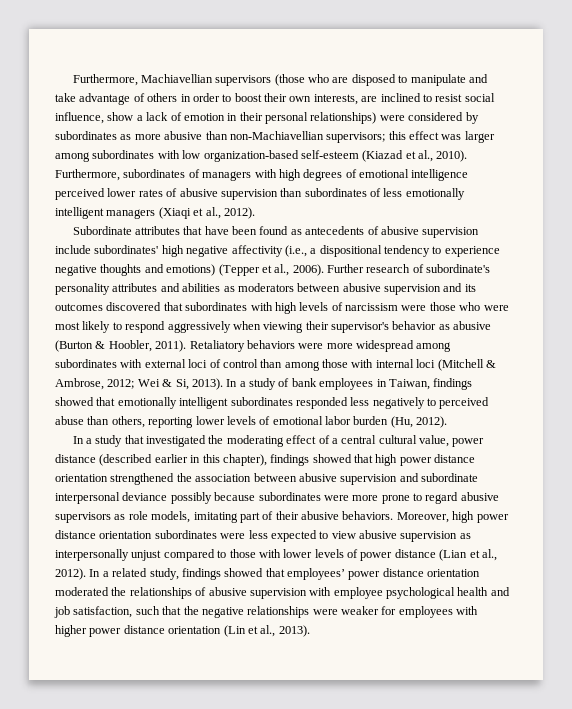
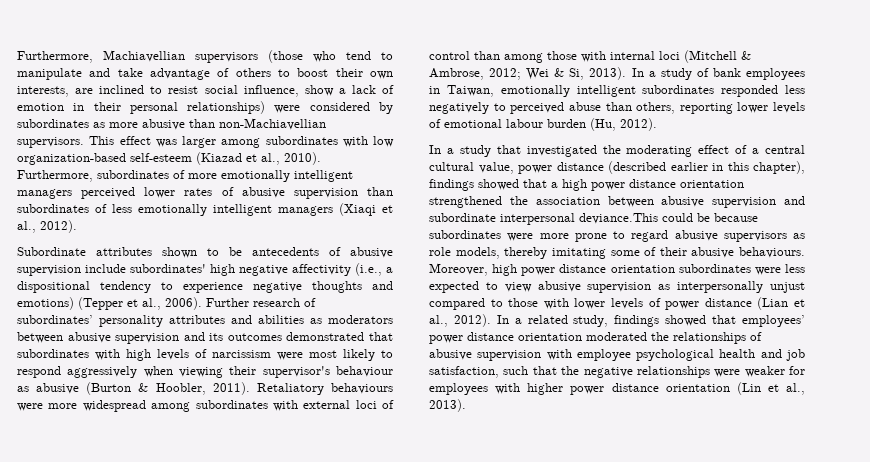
[332,74,396,86] are disposed -> [346,51,371,60] tend
[180,93,220,102] in order -> (271, 72) none
[326,131,406,143] supervisors; this -> [17,136,115,148] supervisors. This
[202,169,469,181] managers with high degrees of emotional intelligence -> [188,170,353,182] [17,189,72,199] more emotionally intelligent managers
[183,226,302,235] that have been found as -> [162,247,242,258] shown to be
[426,264,491,273] subordinate's -> [17,315,93,324] subordinates’
[106,302,162,311] discovered -> [286,332,365,341] demonstrated
[429,302,509,311] those who were -> (303, 356) none
[392,321,437,330] behavior -> [336,366,394,377] behaviour
[246,340,295,349] behaviors -> [331,383,393,394] behaviours
[433,378,473,390] [55,397,116,406] findings showed that -> (494, 91) none
[325,416,351,425] labor -> [506,119,543,128] labour
(373, 458) none -> [551,182,558,188] a
[122,492,212,504] deviance possibly -> [579,213,710,224] deviance.This could be
[193,512,260,523] imitating part -> [504,247,640,259] thereby imitating some
[342,511,394,520] behaviors. -> [739,247,805,258] behaviours.

